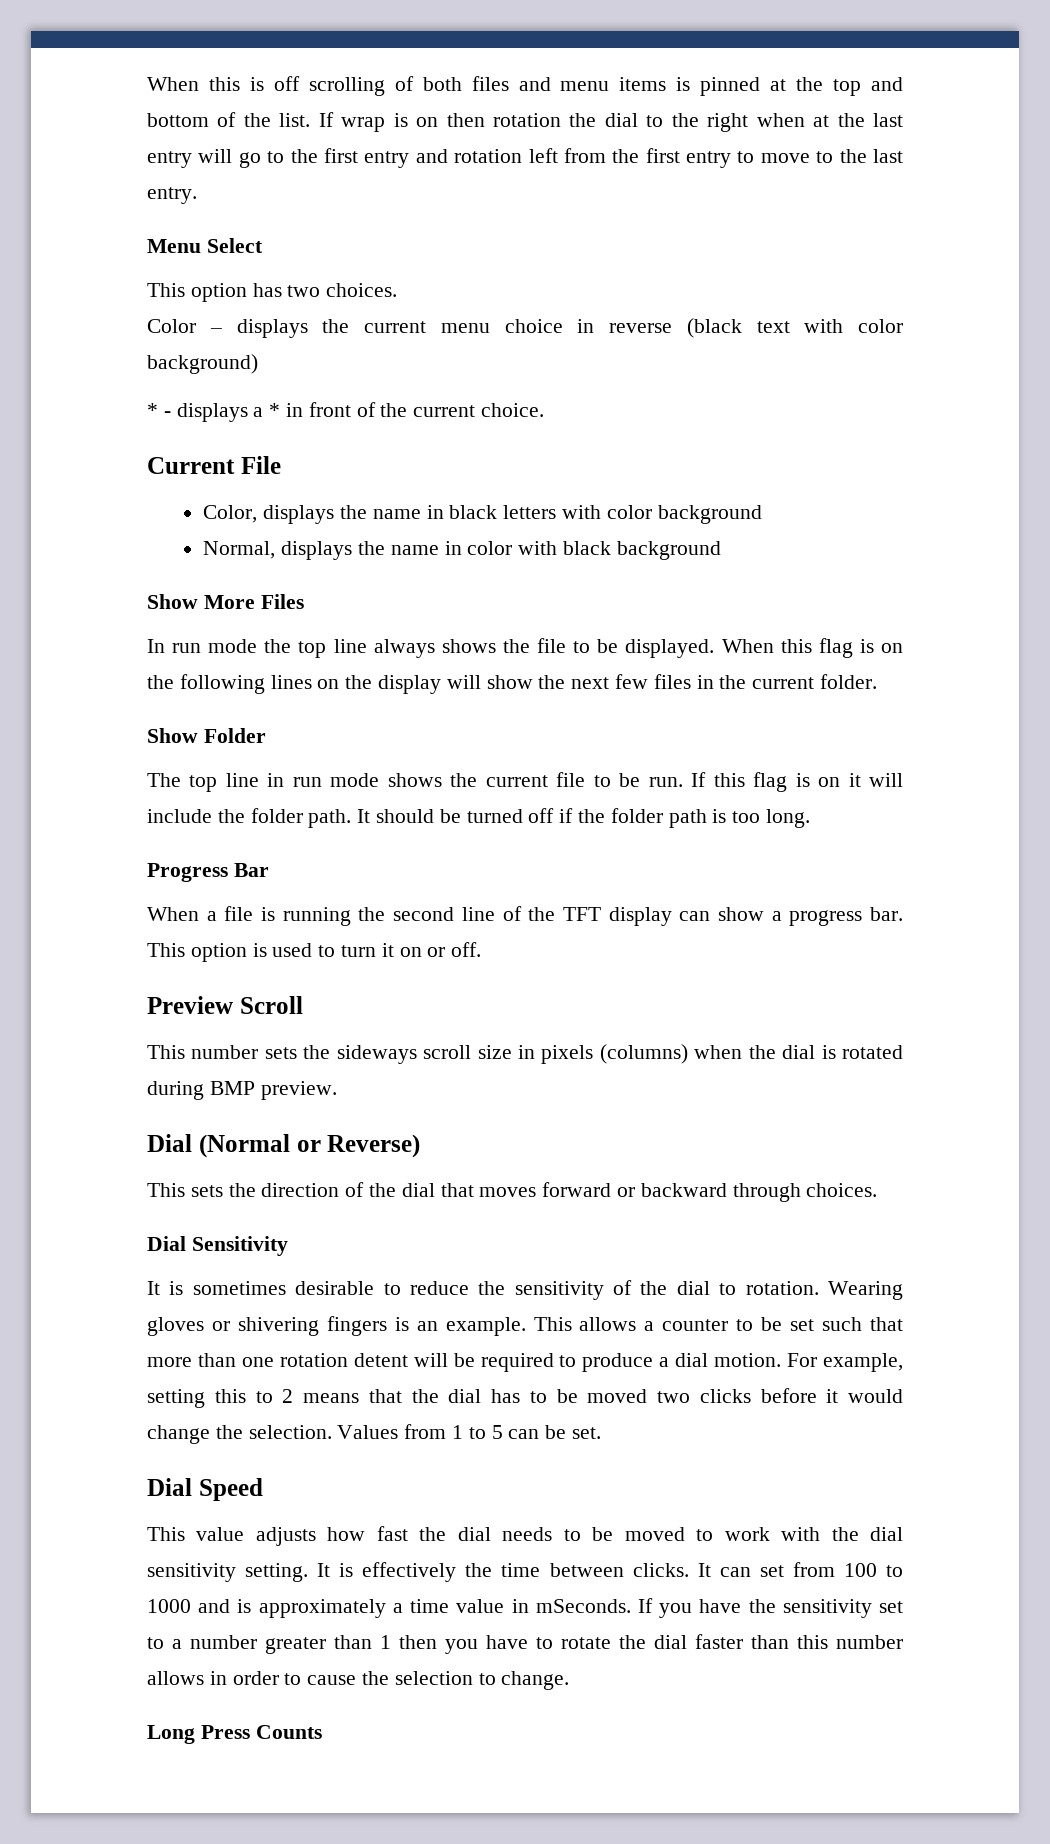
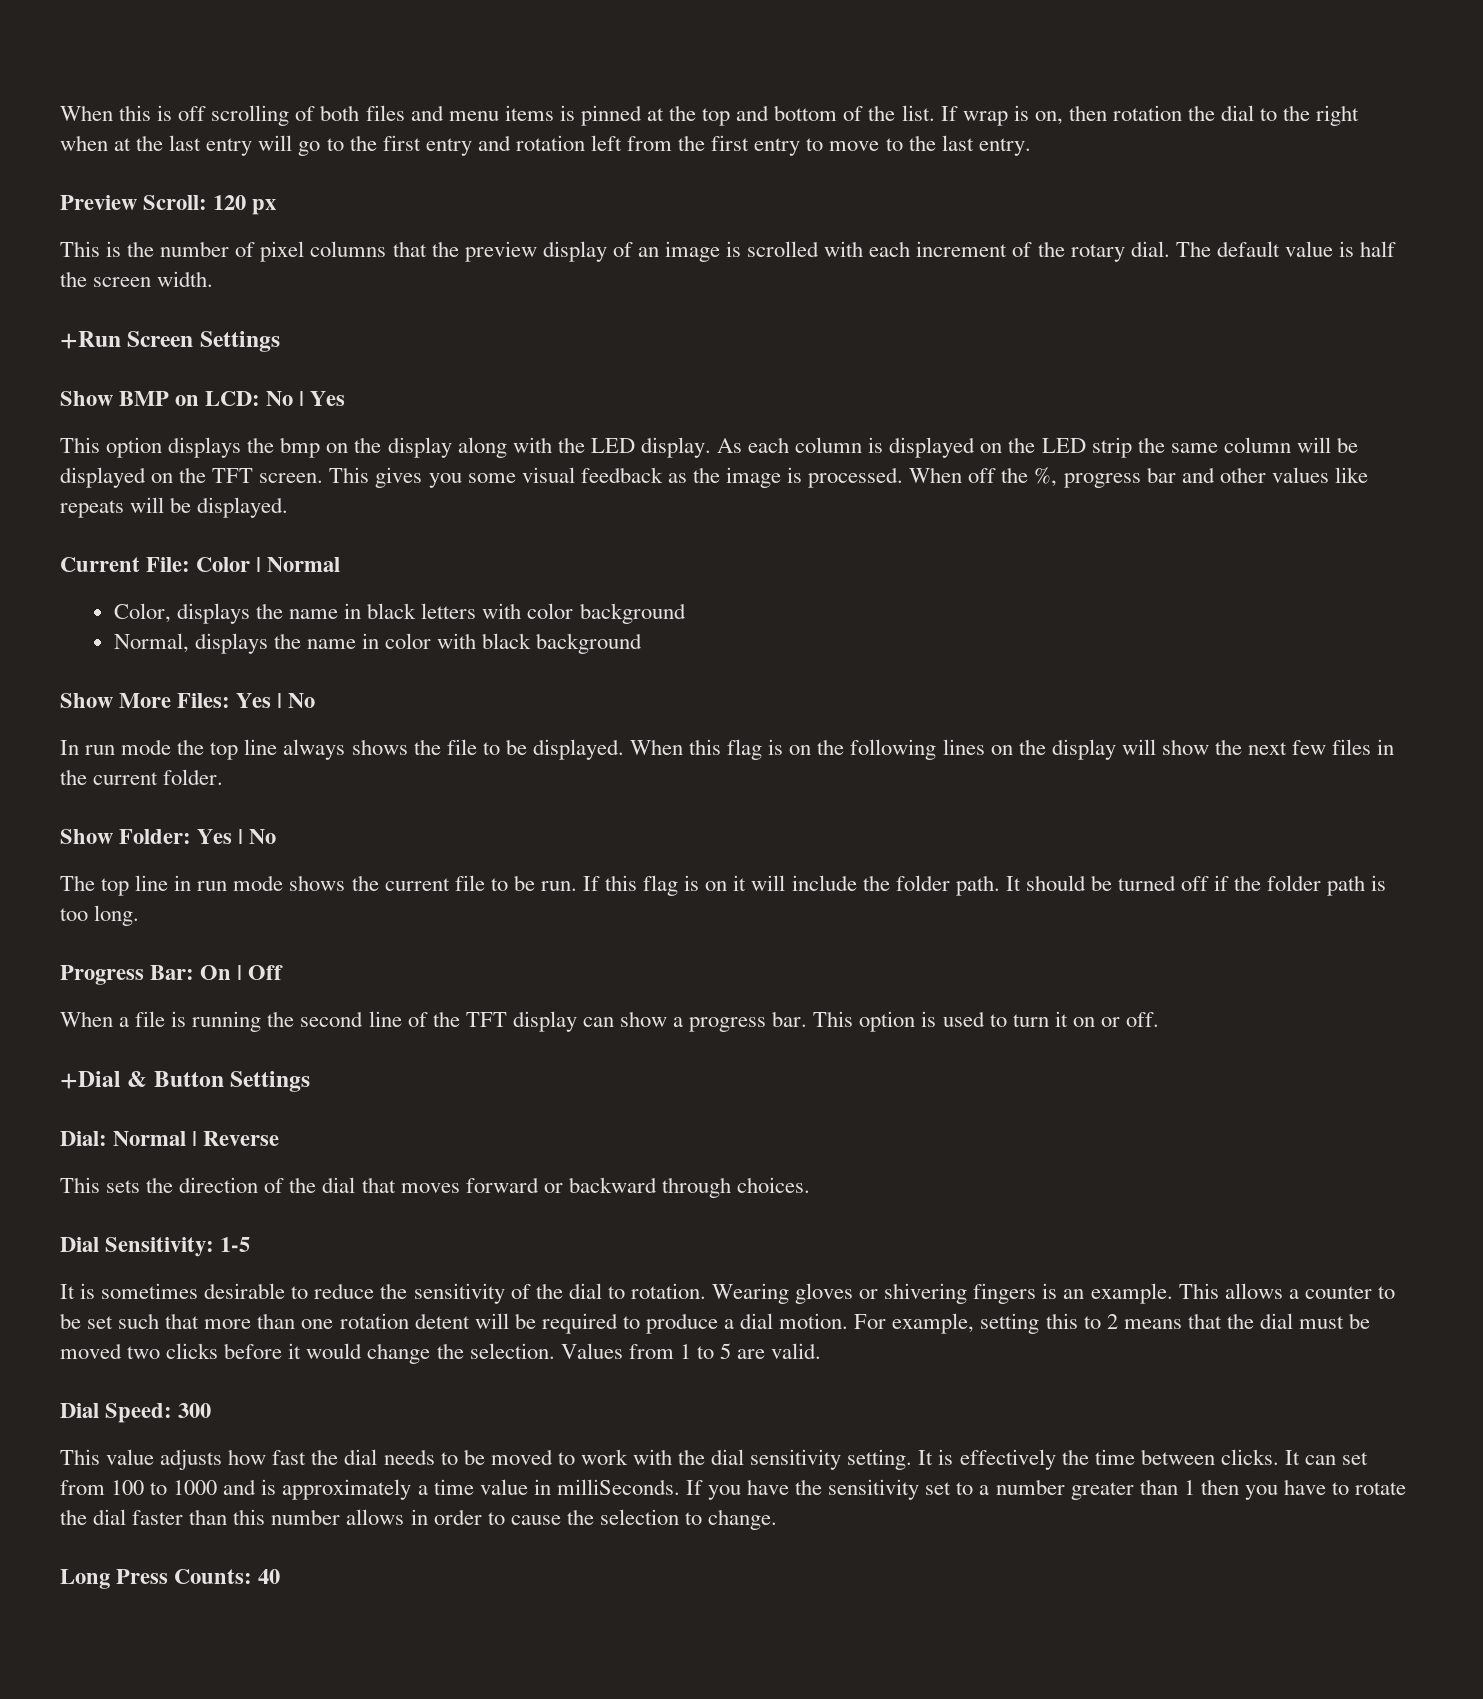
[416,117,439,127] on -> [1034,111,1063,125] on,
[147,238,263,253] [147,283,398,302] [147,318,903,338] [147,354,258,374] [147,402,545,422] [147,456,281,474] Menu Select // This option has two choices. // Color – displays the current menu choice in reverse (black text with color background) // * - displays a * in front of the current choice. // Current File -> [60,195,277,215] [60,241,1397,262] [60,271,214,287] [60,331,280,352] [60,391,346,406] [60,437,1358,458] [60,467,1368,488] [60,497,289,518] [60,557,341,572] Preview Scroll: 120 px // This is the number of pixel columns that the preview display of an image is scrolled with each increment of the rotary dial. The default value is half the screen width. // +Run Screen Settings // Show BMP on LCD: No | Yes // This option displays the bmp on the display along with the LED display. As each column is displayed on the LED strip the same column will be displayed on the TFT screen. This gives you some visual feedback as the image is processed. When off the %, progress bar and other values like repeats will be displayed. // Current File: Color | Normal
[260,594,304,609] Files -> [177,693,316,708] Files: Yes | No
[203,728,266,743] Folder -> [119,829,277,844] Folder: Yes | No
[233,863,269,877] Bar -> [150,965,284,980] Bar: On | Off
[147,996,303,1014] [147,1044,904,1064] [147,1081,337,1100] [147,1134,421,1158] Preview Scroll // This number sets the sideways scroll size in pixels (columns) when the dial is rotated during BMP preview. // Dial (Normal or Reverse) -> [60,1071,311,1092] [60,1131,280,1146] +Dial & Button Settings // Dial: Normal | Reverse
[191,1236,288,1256] Sensitivity -> [105,1237,251,1257] Sensitivity: 1-5
[491,1389,547,1403] has to -> [1299,1316,1345,1329] must
[508,1425,602,1439] [147,1478,263,1501] can be set. // Dial Speed -> [737,1343,822,1359] [60,1403,212,1423] are valid. // Dial Speed: 300
[535,1599,631,1613] mSeconds. -> [556,1479,680,1495] milliSeconds.
[255,1725,322,1739] Counts -> [174,1569,281,1584] Counts: 40

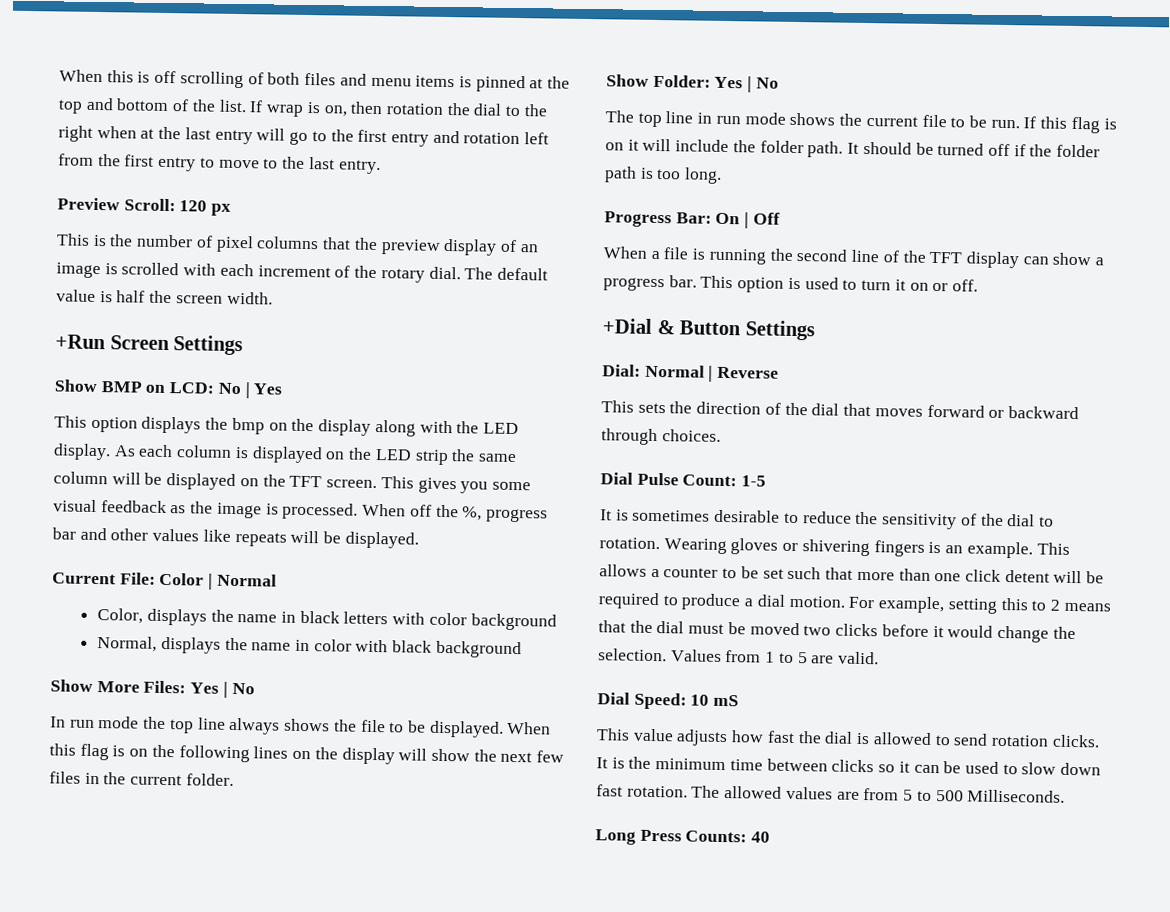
[105,1237,215,1257] Sensitivity: -> [636,472,738,487] Pulse Count:
[339,1313,409,1329] rotation -> [964,569,1001,582] click
[178,1403,212,1418] 300 -> [690,694,740,707] 10 mS
[383,1449,1369,1470] [60,1479,1407,1500] [60,1509,778,1530] needs to be moved to work with the dial sensitivity setting. It is effectively the time between clicks. It can set from 100 to 1000 and is approximately a time value in milliSeconds. If you have the sensitivity set to a number greater than 1 then you have to rotate the dial faster than this number allows in order to cause the selection to change. -> [856,732,1100,748] [596,756,1102,776] [596,784,1066,803] is allowed to send rotation clicks. It is the minimum time between clicks so it can be used to slow down fast rotation. The allowed values are from 5 to 500 Milliseconds.

